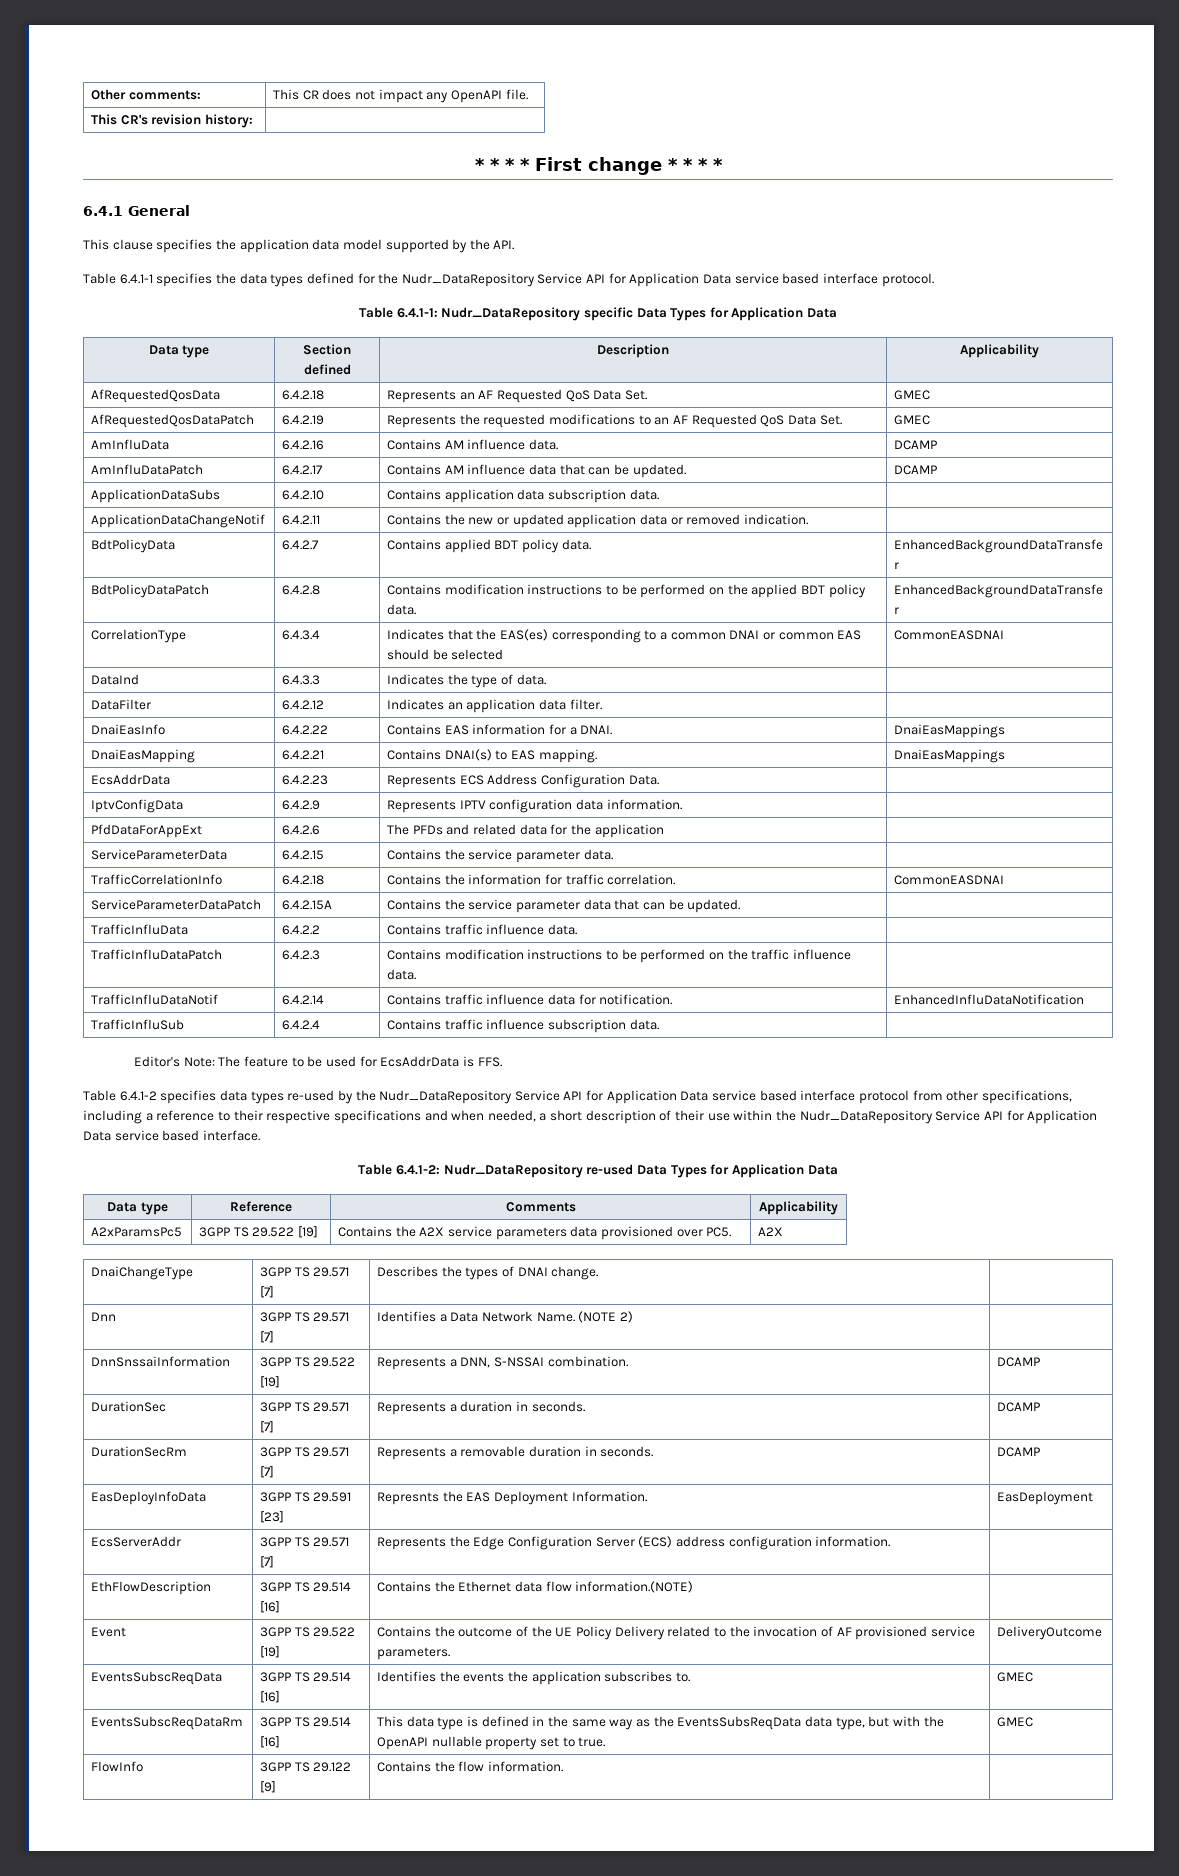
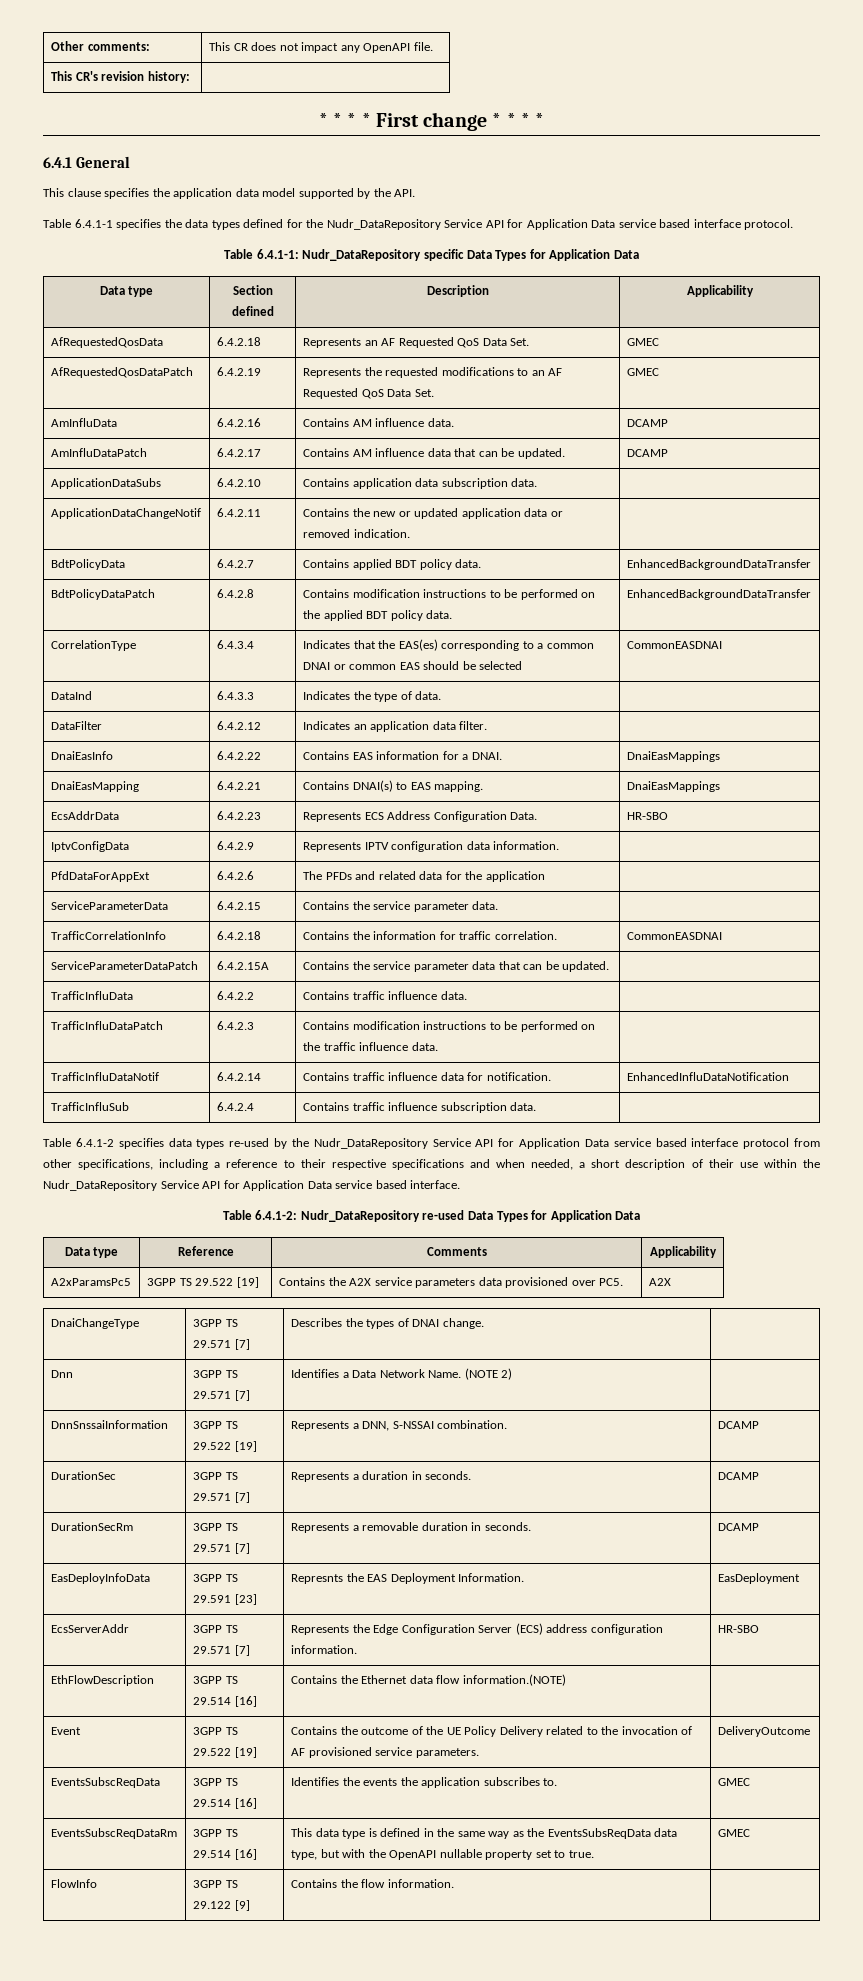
(659, 780) none -> [626,812,668,820] HR-SBO
[134,1056,502,1067] // Editor's Note: The feature to be used for EcsAddrData is FFS. -> (537, 1106) none
(891, 1541) none -> [717,1625,759,1633] HR-SBO

